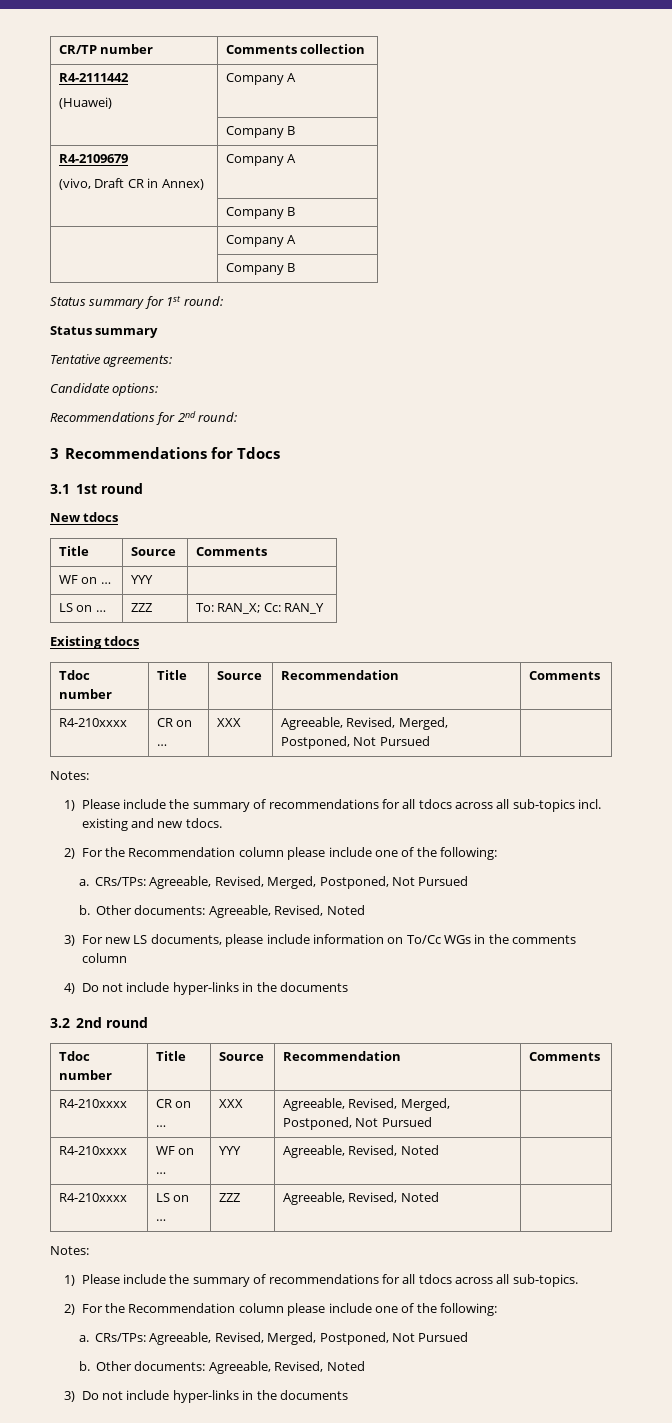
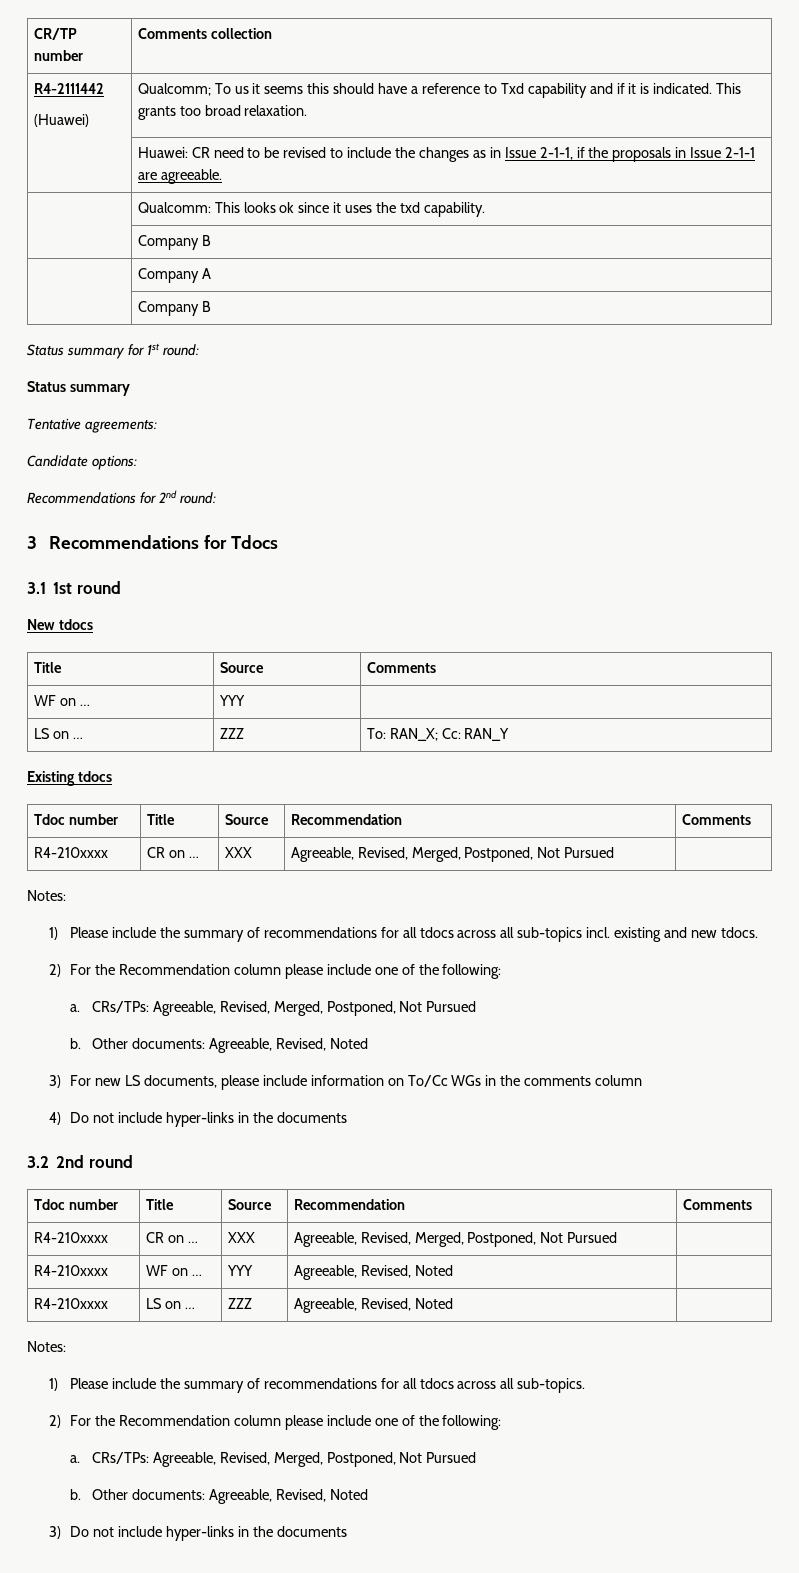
[226,73,297,85] [226,126,296,138] [59,154,129,163] [59,178,204,190] [226,154,297,166] Company A // | Company B // R4-2109679 // (vivo, Draft CR in Annex) | Company A -> [137,83,742,98] [137,105,308,120] [137,147,756,162] [137,169,222,184] [137,202,485,217] Qualcomm; To us it seems this should have a reference to Txd capability and if it is indicated. This grants too broad relaxation. // | Huawei: CR need to be revised to include the changes as in Issue 2-1-1, if the proposals in Issue 2-1-1 are agreeable. // | Qualcomm: This looks ok since it uses the txd capability.

